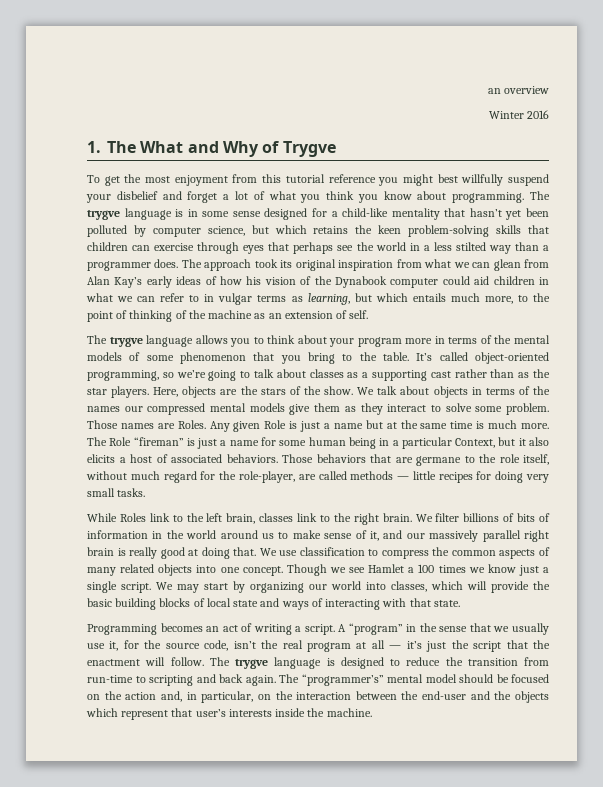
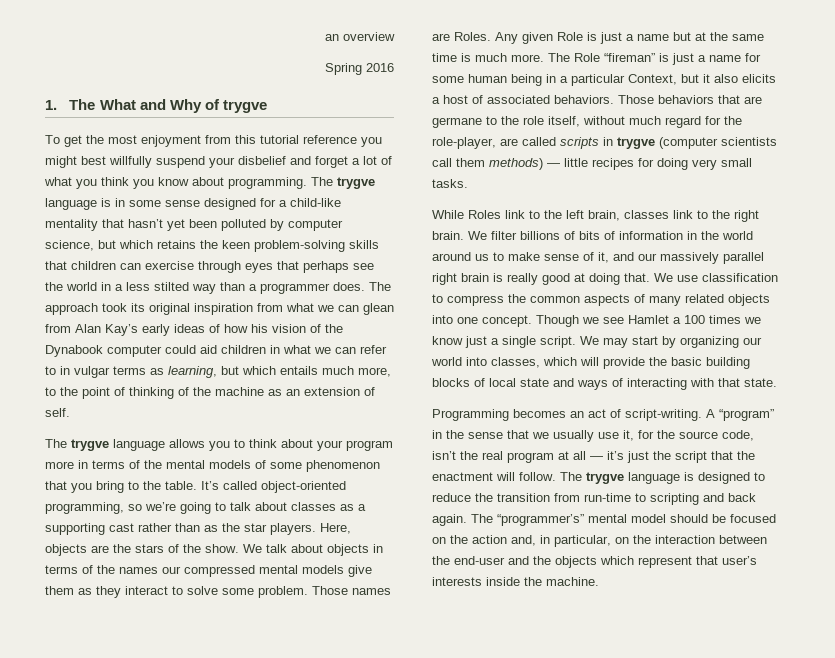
[488,111,524,119] Winter -> [325,63,362,75] Spring
[282,141,336,157] Trygve -> [222,100,267,113] trygve
[350,471,394,480] methods -> [560,137,777,149] [432,158,543,170] scripts in trygve (computer scientists call them methods)
[253,624,335,635] writing a script. -> [625,409,702,421] script-writing.

